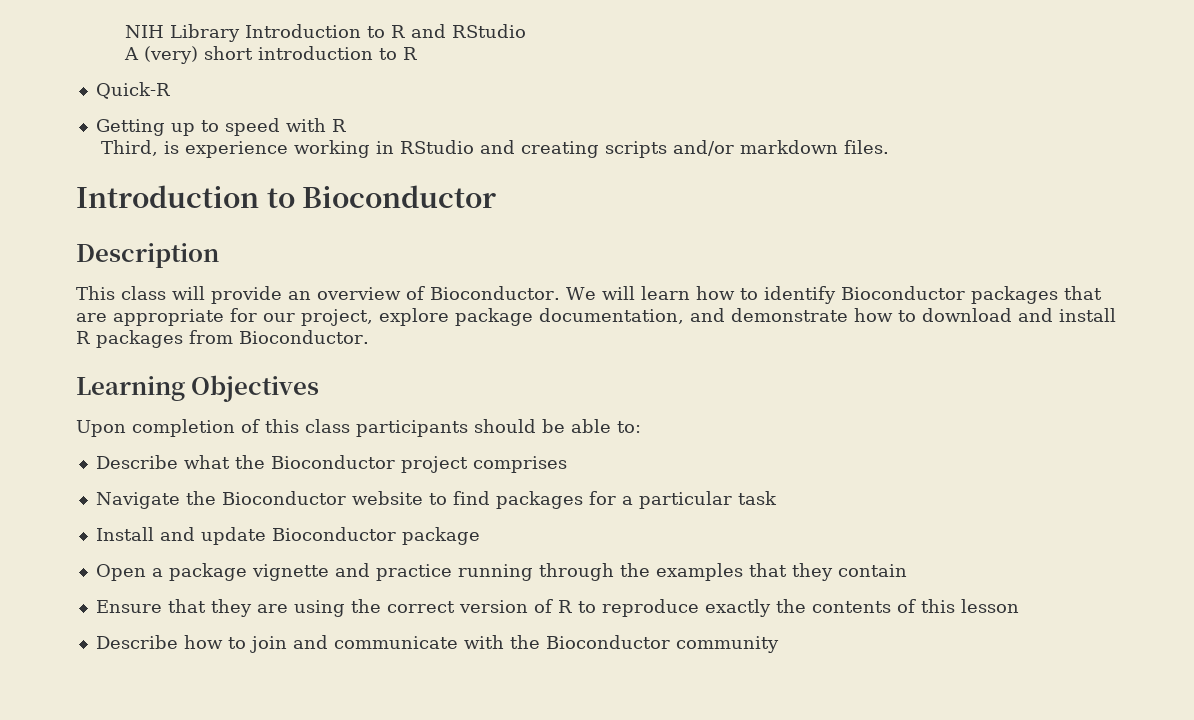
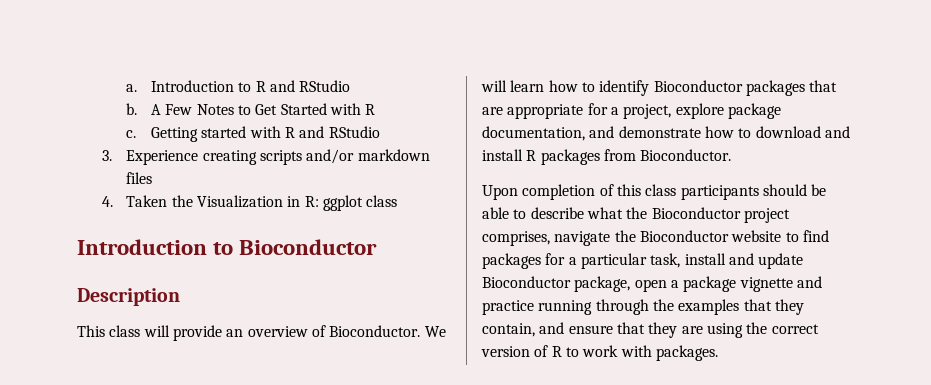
[125,24,241,42] NIH Library -> [126,84,138,92] a.
[124,46,418,64] [95,82,170,99] [95,118,346,136] [100,140,515,158] A (very) short introduction to R // Quick-R // Getting up to speed with R // Third, is experience working in RStudio and -> [126,103,376,115] [126,126,380,142] [101,150,199,165] b. A Few Notes to Get Started with R // c. Getting started with R and RStudio // 3. Experience
[843,140,889,154] files. -> [126,172,153,184] [101,195,398,211] files // 4. Taken the Visualization in R: ggplot class
[263,313,295,322] our -> [610,107,619,115] a
[76,375,320,402] // Learning Objectives -> (732, 155) none
[617,421,641,433] [95,455,178,469] to: // Describe -> [513,207,584,219] to describe
[472,456,567,473] [95,492,180,509] comprises // Navigate -> [482,231,611,246] comprises, navigate
[737,491,777,505] [95,527,154,541] task // Install -> [650,253,726,268] task, install
[401,527,480,545] [95,564,146,581] package // Open -> [574,276,667,292] package, open
[837,564,907,577] [95,600,162,613] contain // Ensure -> [482,322,613,337] contain, and ensure
[601,599,1019,617] [95,635,779,653] reproduce exactly the contents of this lesson // Describe how to join and communicate with the Bioconductor community -> [582,345,718,361] work with packages.

